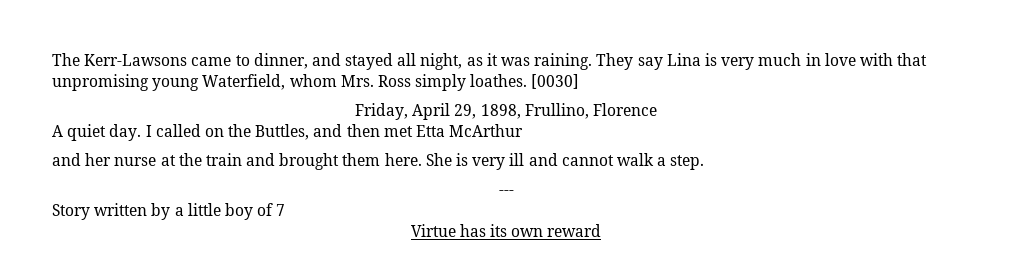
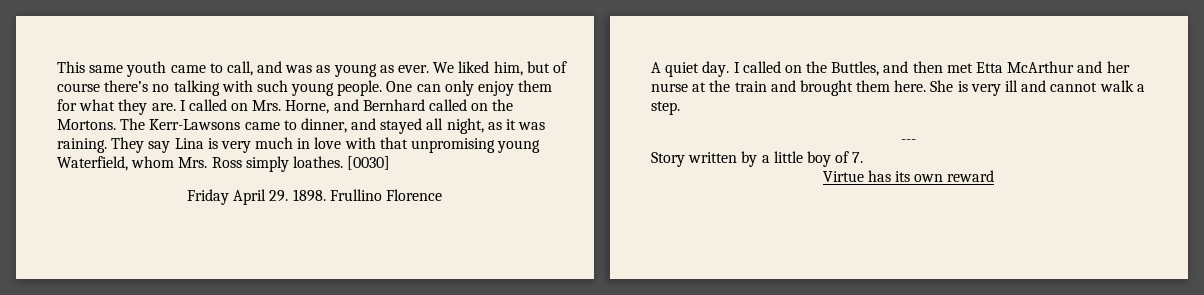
(52, 59) none -> [57,61,567,77] [57,80,553,96] [57,99,514,115] [57,119,116,130] This same youth came to call, and was as young as ever. We liked him, but of course there’s no talking with such young people. One can only enjoy them for what they are. I called on Mrs. Horne, and Bernhard called on the Mortons.
[355,103,589,120] Friday, April 29, 1898, Frullino, -> [187,189,382,205] Friday April 29. 1898. Frullino
(524, 130) // -> (1075, 67) none
[276,204,286,216] 7 -> [852,152,864,163] 7.

